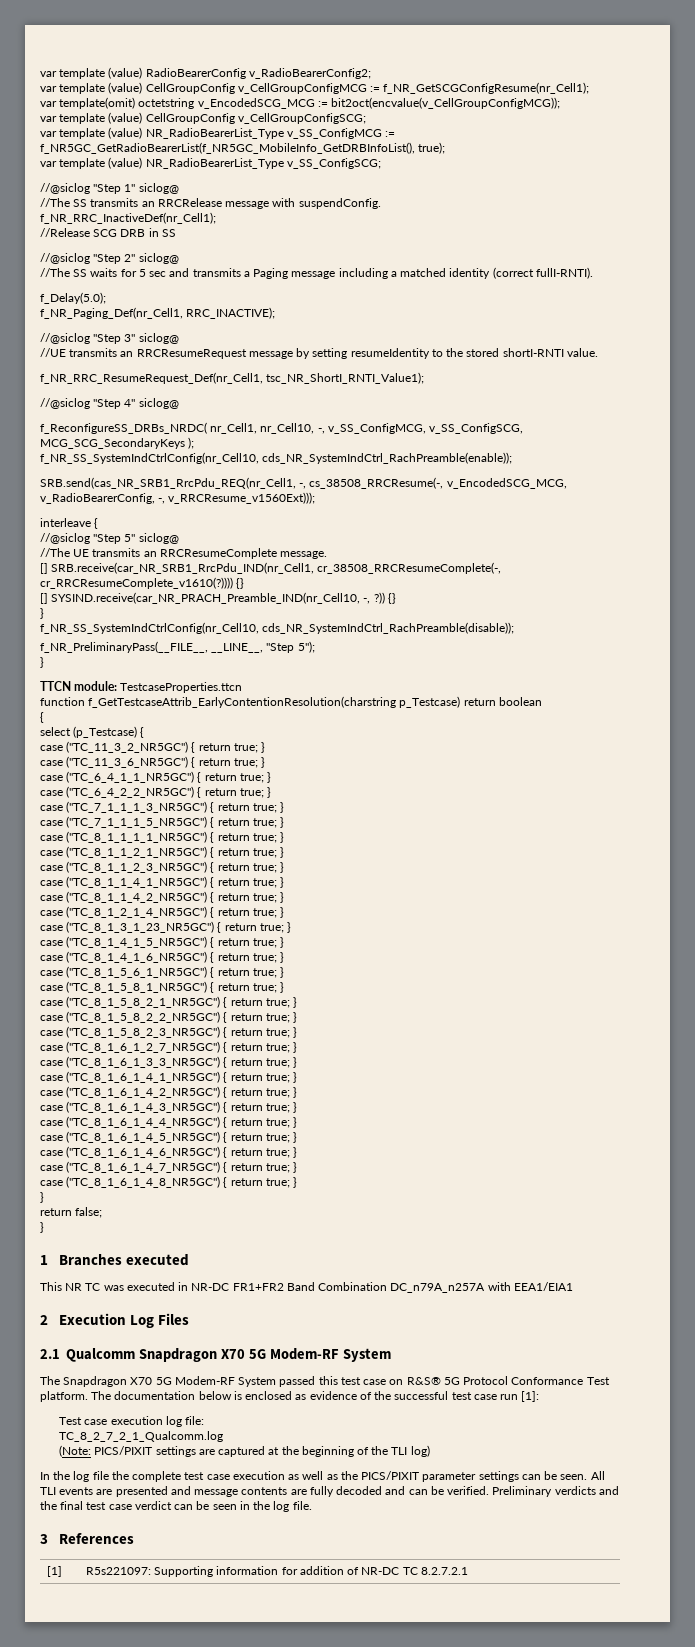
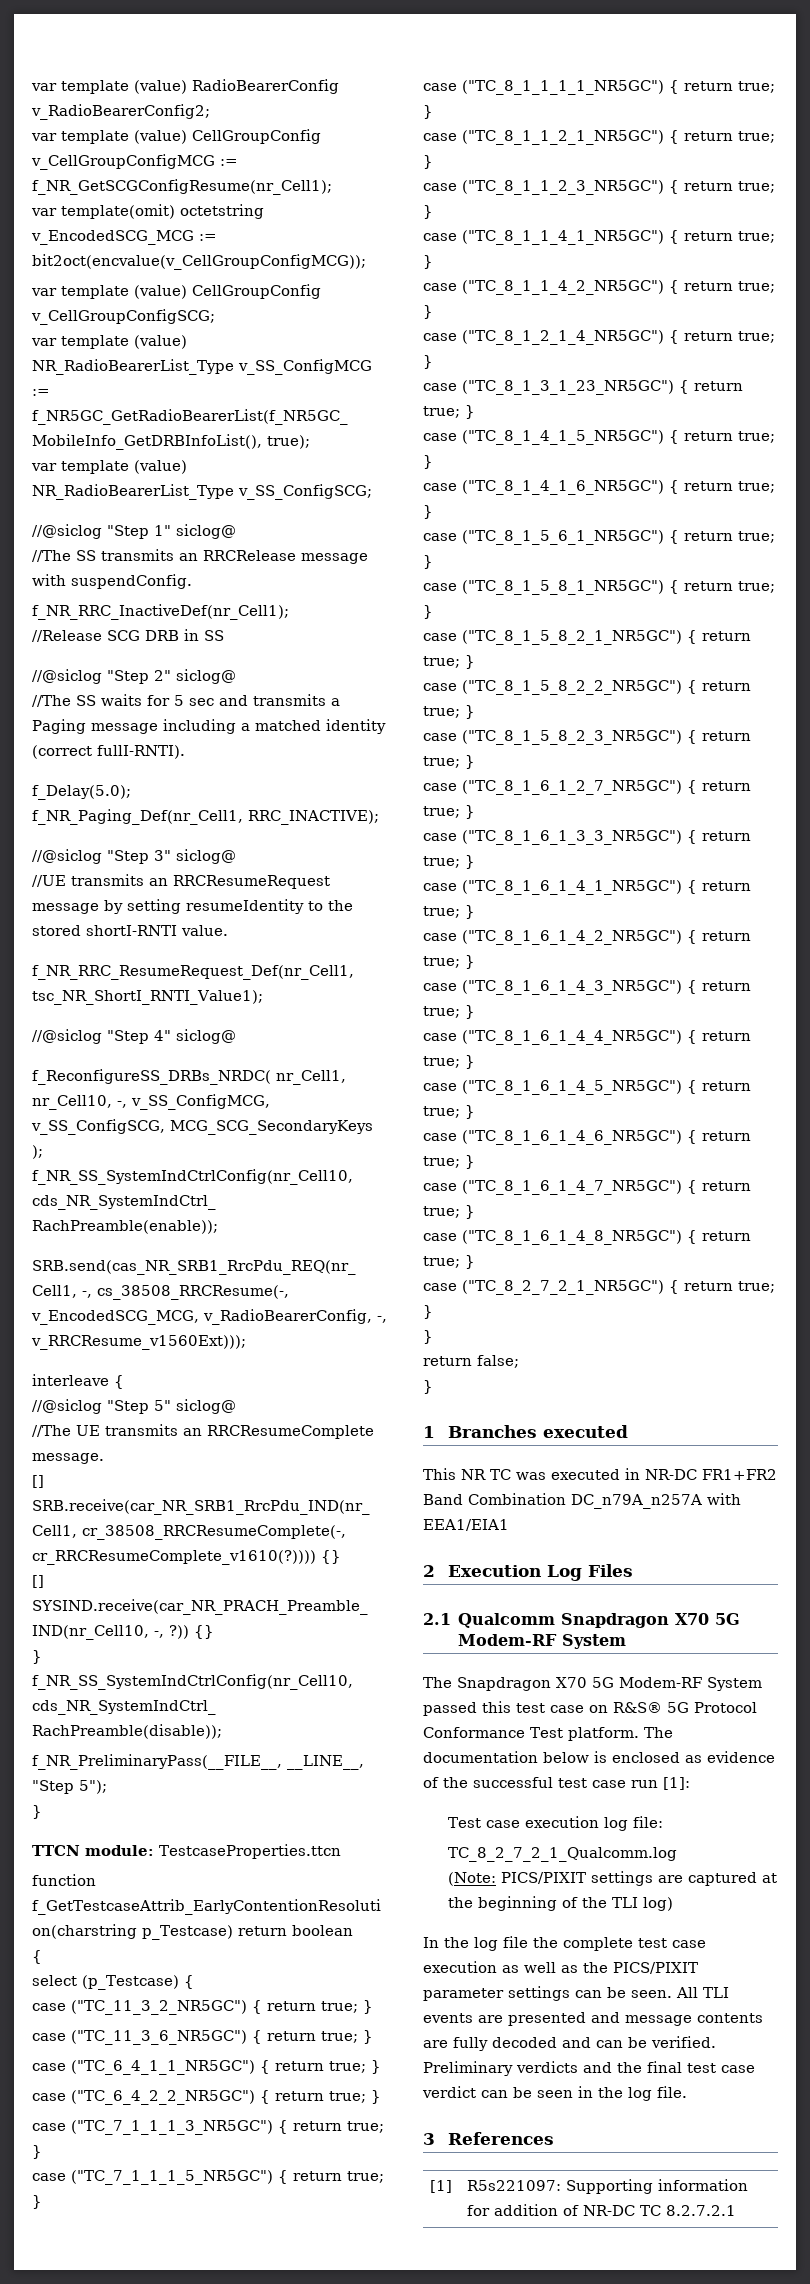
(298, 1182) none -> [423,1280,775,1295] [423,1305,433,1319] // case ("TC_8_2_7_2_1_NR5GC") { return true; }

